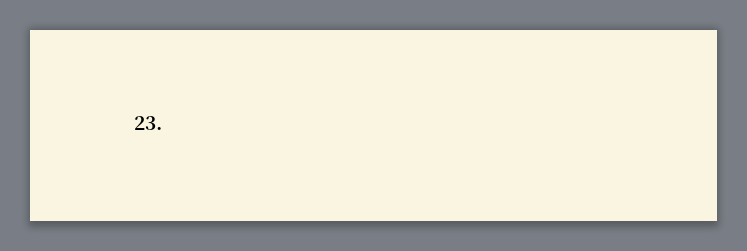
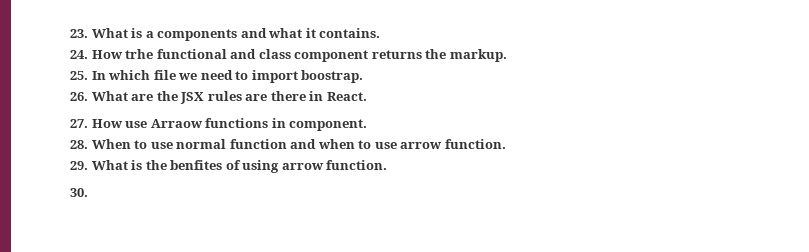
(163, 123) none -> [91,28,381,41] [70,49,507,62] [70,70,364,83] [70,91,367,104] [70,118,368,131] [70,139,506,149] [70,160,388,173] [70,188,89,197] What is a components and what it contains. // 24. How trhe functional and class component returns the markup. // 25. In which file we need to import boostrap. // 26. What are the JSX rules are there in React. // 27. How use Arraow functions in component. // 28. When to use normal function and when to use arrow function. // 29. What is the benfites of using arrow function. // 30.

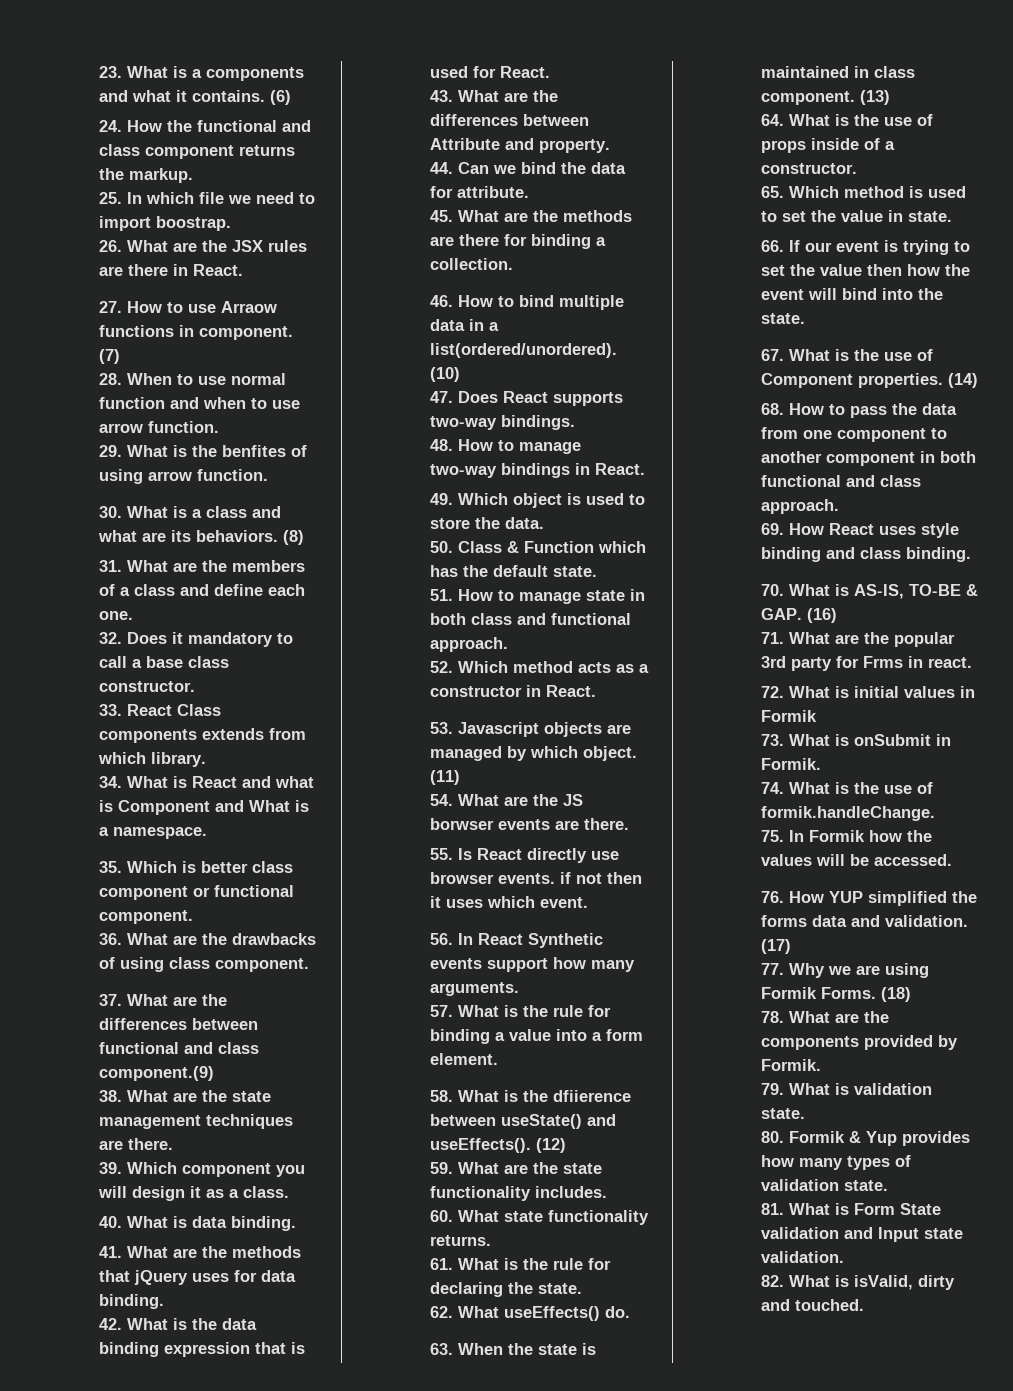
(381, 33) none -> [269,90,291,105] (6)
[125,49,154,59] trhe -> [166,120,192,132] the
(123, 123) none -> [166,302,183,313] to
(368, 125) none -> [98,349,120,364] (7)
(89, 192) none -> [126,506,281,518] [97,530,304,545] [98,560,305,572] [98,584,305,596] [98,611,133,620] [98,632,293,647] [98,656,229,668] [98,681,195,692] [98,704,221,716] [98,728,306,743] [97,752,206,767] [98,776,314,788] [98,800,309,815] [98,827,207,839] [98,861,293,873] [98,885,294,900] [98,910,193,924] [98,933,316,945] [98,957,309,972] [98,994,227,1006] [98,1018,258,1030] [98,1042,259,1054] [98,1066,214,1081] [98,1090,271,1102] [98,1114,293,1129] [98,1138,173,1150] [98,1162,305,1177] [97,1186,289,1201] [98,1216,296,1231] [98,1246,301,1258] [98,1270,296,1285] [98,1294,164,1309] [98,1318,257,1330] [98,1342,305,1357] [429,66,550,78] [429,90,558,102] [429,114,589,126] [429,138,610,153] [429,162,626,174] [429,186,529,198] [429,210,632,222] [429,234,606,249] [429,258,513,270] [429,295,624,310] [429,319,499,331] [429,343,617,358] [429,367,460,382] [429,391,623,406] [429,415,575,430] [429,439,581,454] [429,463,645,478] [429,493,645,508] [429,517,544,529] [429,541,646,553] [429,565,597,577] [429,589,645,604] [429,613,631,625] [429,637,508,652] [429,661,649,673] [429,685,596,697] [429,722,631,737] [429,746,637,761] [429,770,460,785] [429,794,583,806] [429,818,629,830] [429,848,619,863] [429,872,642,884] [429,896,588,908] [429,933,603,948] [429,957,635,972] [429,982,519,996] [429,1005,611,1017] [429,1029,643,1044] [429,1053,498,1065] [429,1090,631,1102] [429,1114,616,1129] [429,1138,566,1153] [429,1162,602,1174] [429,1186,607,1201] [429,1210,649,1225] [429,1235,491,1246] [429,1258,611,1270] [429,1282,582,1297] [429,1306,630,1321] [429,1343,596,1355] [760,66,915,78] [760,90,890,105] [760,114,933,126] [760,138,895,153] [760,163,857,174] [760,186,966,198] [760,210,952,222] [760,240,970,255] [760,264,970,276] [760,288,943,300] [760,313,805,324] [760,349,933,361] [760,373,978,388] [760,403,957,418] [760,427,947,442] [760,451,976,466] [760,475,921,487] [760,499,839,514] [760,523,959,538] [760,547,971,562] [760,584,978,599] [760,608,837,623] [760,632,955,647] [760,656,972,671] [760,686,975,698] [760,710,817,722] [760,734,951,746] [760,758,821,770] [760,782,933,794] [760,806,935,821] [760,830,932,842] [760,854,952,866] [760,891,977,906] [760,915,968,927] [760,939,791,954] [760,963,929,978] [760,987,911,1002] [760,1011,889,1023] [760,1035,958,1050] [760,1059,821,1071] [760,1083,932,1095] [760,1108,805,1119] [760,1131,970,1146] [760,1155,911,1170] [760,1179,888,1191] [760,1203,941,1215] [760,1227,963,1242] [760,1251,844,1263] [760,1275,955,1290] [760,1299,864,1311] What is a class and what are its behaviors. (8) // 31. What are the members of a class and define each one. // 32. Does it mandatory to call a base class constructor. // 33. React Class components extends from which library. // 34. What is React and what is Component and What is a namespace. // 35. Which is better class component or functional component. // 36. What are the drawbacks of using class component. // 37. What are the differences between functional and class component.(9) // 38. What are the state management techniques are there. // 39. Which component you will design it as a class. // 40. What is data binding. // 41. What are the methods that jQuery uses for data binding. // 42. What is the data binding expression that is used for React. // 43. What are the differences between Attribute and property. // 44. Can we bind the data for attribute. // 45. What are the methods are there for binding a collection. // 46. How to bind multiple data in a list(ordered/unordered). (10) // 47. Does React supports two-way bindings. // 48. How to manage two-way bindings in React. // 49. Which object is used to store the data. // 50. Class & Function which has the default state. // 51. How to manage state in both class and functional approach. // 52. Which method acts as a constructor in React. // 53. Javascript objects are managed by which object. (11) // 54. What are the JS borwser events are there. // 55. Is React directly use browser events. if not then it uses which event. // 56. In React Synthetic events support how many arguments. // 57. What is the rule for binding a value into a form element. // 58. What is the dfiierence between useState() and useEffects(). (12) // 59. What are the state functionality includes. // 60. What state functionality returns. // 61. What is the rule for declaring the state. // 62. What useEffects() do. // 63. When the state is maintained in class component. (13) // 64. What is the use of props inside of a constructor. // 65. Which method is used to set the value in state. // 66. If our event is trying to set the value then how the event will bind into the state. // 67. What is the use of Component properties. (14) // 68. How to pass the data from one component to another component in both functional and class approach. // 69. How React uses style binding and class binding. // 70. What is AS-IS, TO-BE & GAP. (16) // 71. What are the popular 3rd party for Frms in react. // 72. What is initial values in Formik // 73. What is onSubmit in Formik. // 74. What is the use of formik.handleChange. // 75. In Formik how the values will be accessed. // 76. How YUP simplified the forms data and validation. (17) // 77. Why we are using Formik Forms. (18) // 78. What are the components provided by Formik. // 79. What is validation state. // 80. Formik & Yup provides how many types of validation state. // 81. What is Form State validation and Input state validation. // 82. What is isValid, dirty and touched.

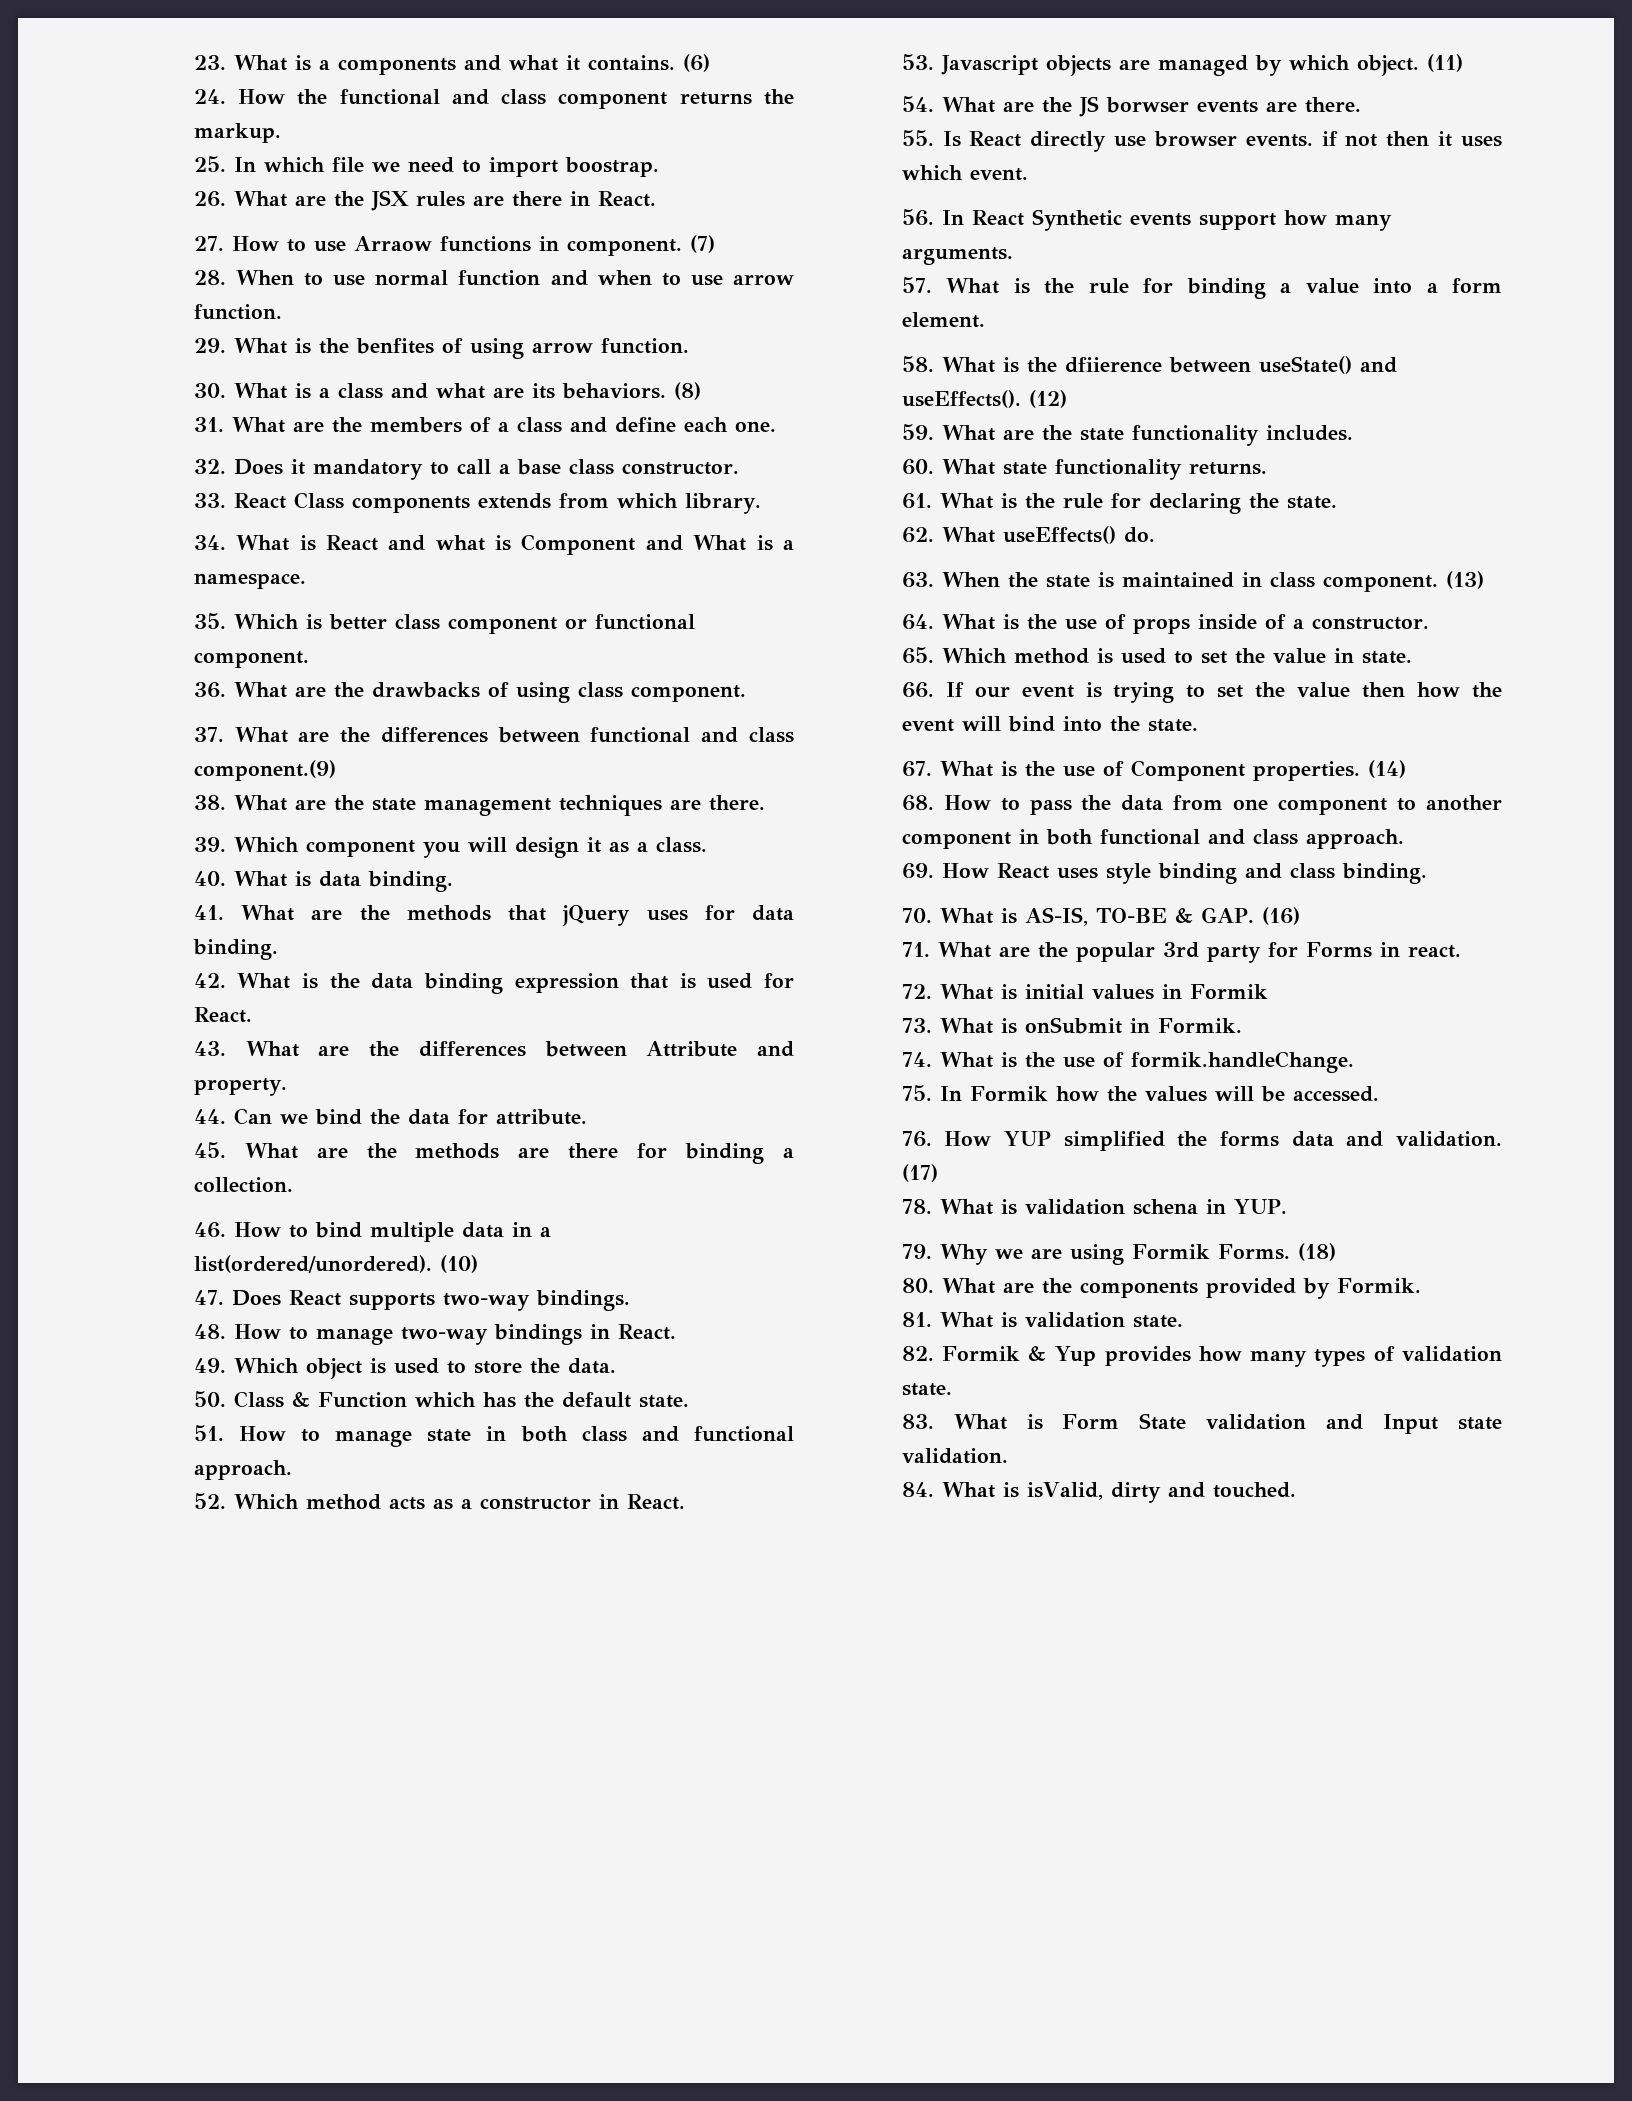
[862,656,903,668] Frms -> [1305,942,1372,958] Forms
[760,963,784,975] 77. -> [901,1199,1287,1215] [901,1244,932,1259] 78. What is validation schena in YUP. // 79.
[760,1011,784,1023] 78. -> [901,1278,934,1293] 80.
[760,1083,784,1095] 79. -> [901,1312,932,1327] 81.
[760,1131,784,1143] 80. -> [901,1346,934,1361] 82.
[760,1203,784,1215] 81. -> [901,1414,934,1429] 83.
[760,1275,784,1287] 82. -> [901,1482,934,1497] 84.

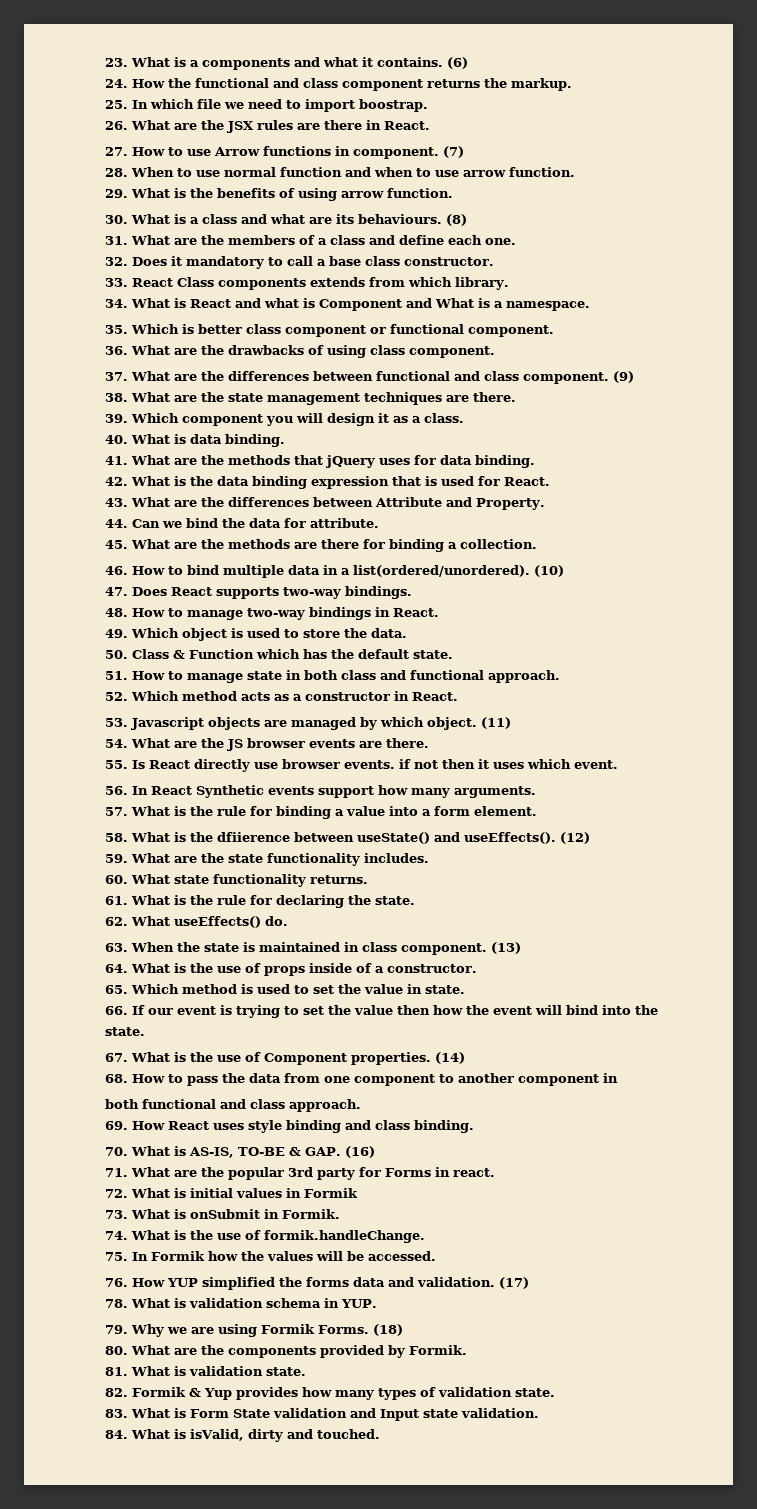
[353,236,432,251] Arraow -> [213,147,260,156] Arrow
[355,338,434,354] benfites -> [216,188,275,198] benefits
[561,383,666,399] behaviors. -> [357,214,442,224] behaviours.
[193,760,336,781] component.(9) -> [522,371,634,384] component. (9)
[193,1078,287,1096] property. -> [475,498,545,510] Property.
[1105,97,1189,113] borwser -> [246,738,305,748] browser
(1039, 836) none -> (618, 1078) //
[1132,1199,1198,1215] schena -> [265,1298,321,1308] schema

